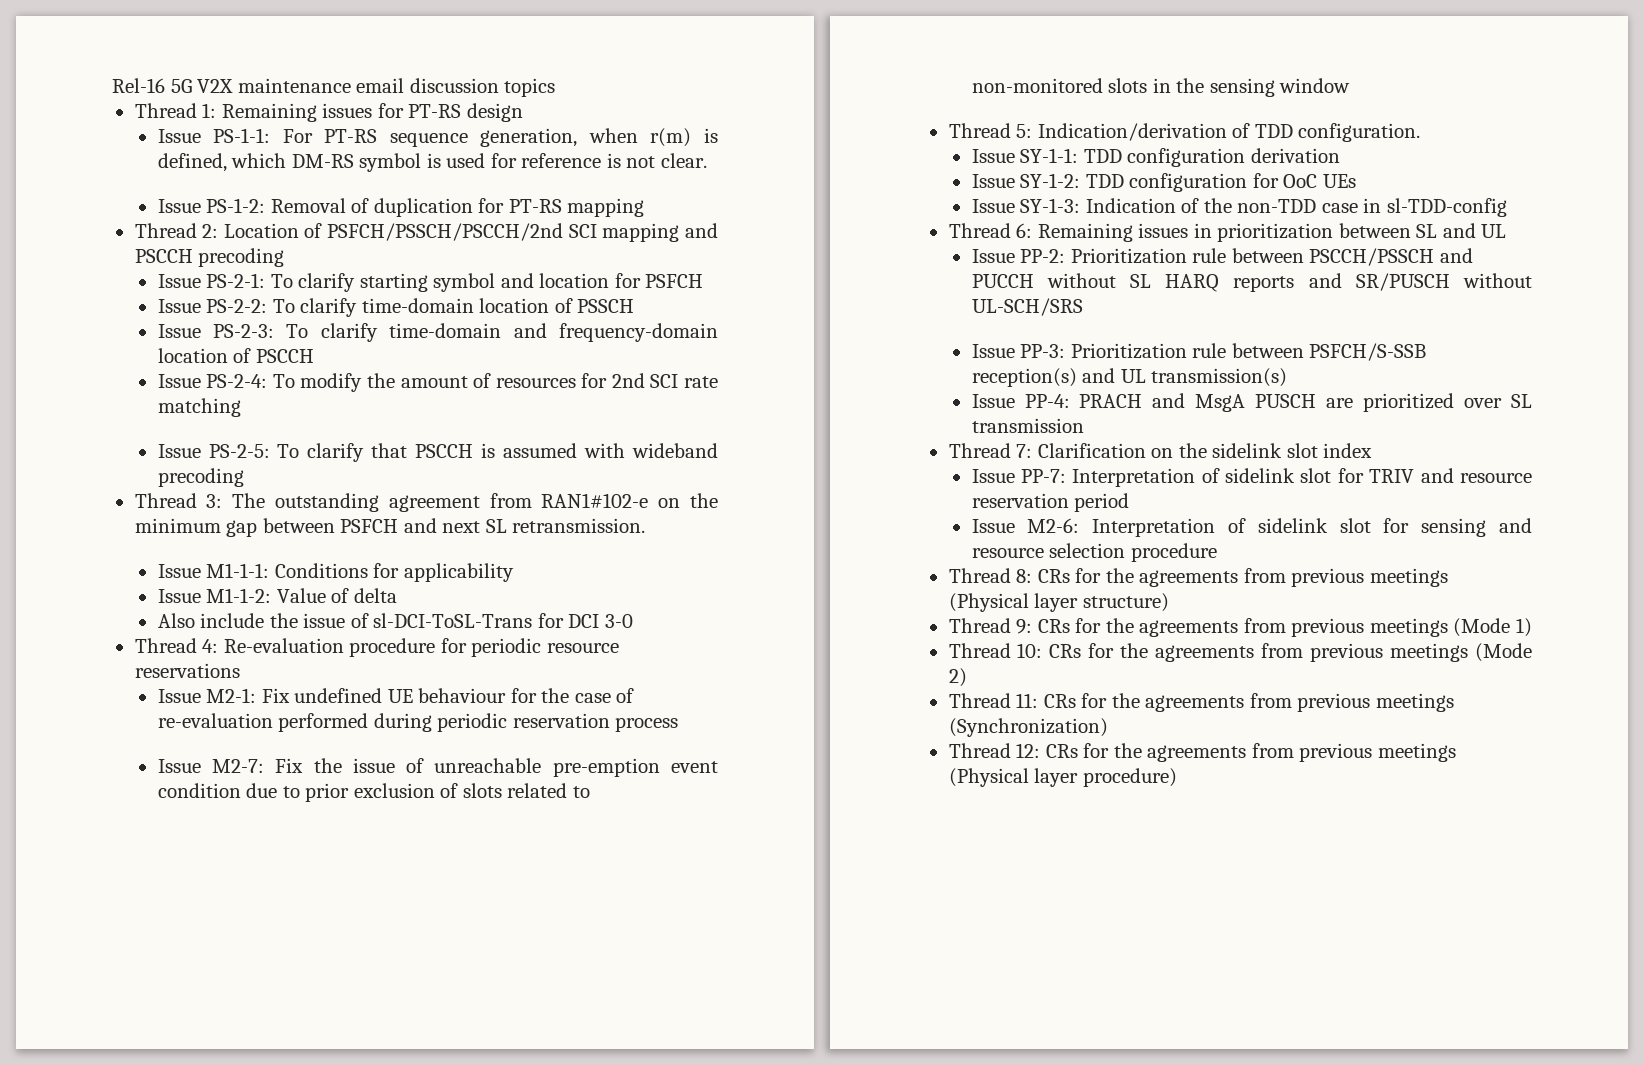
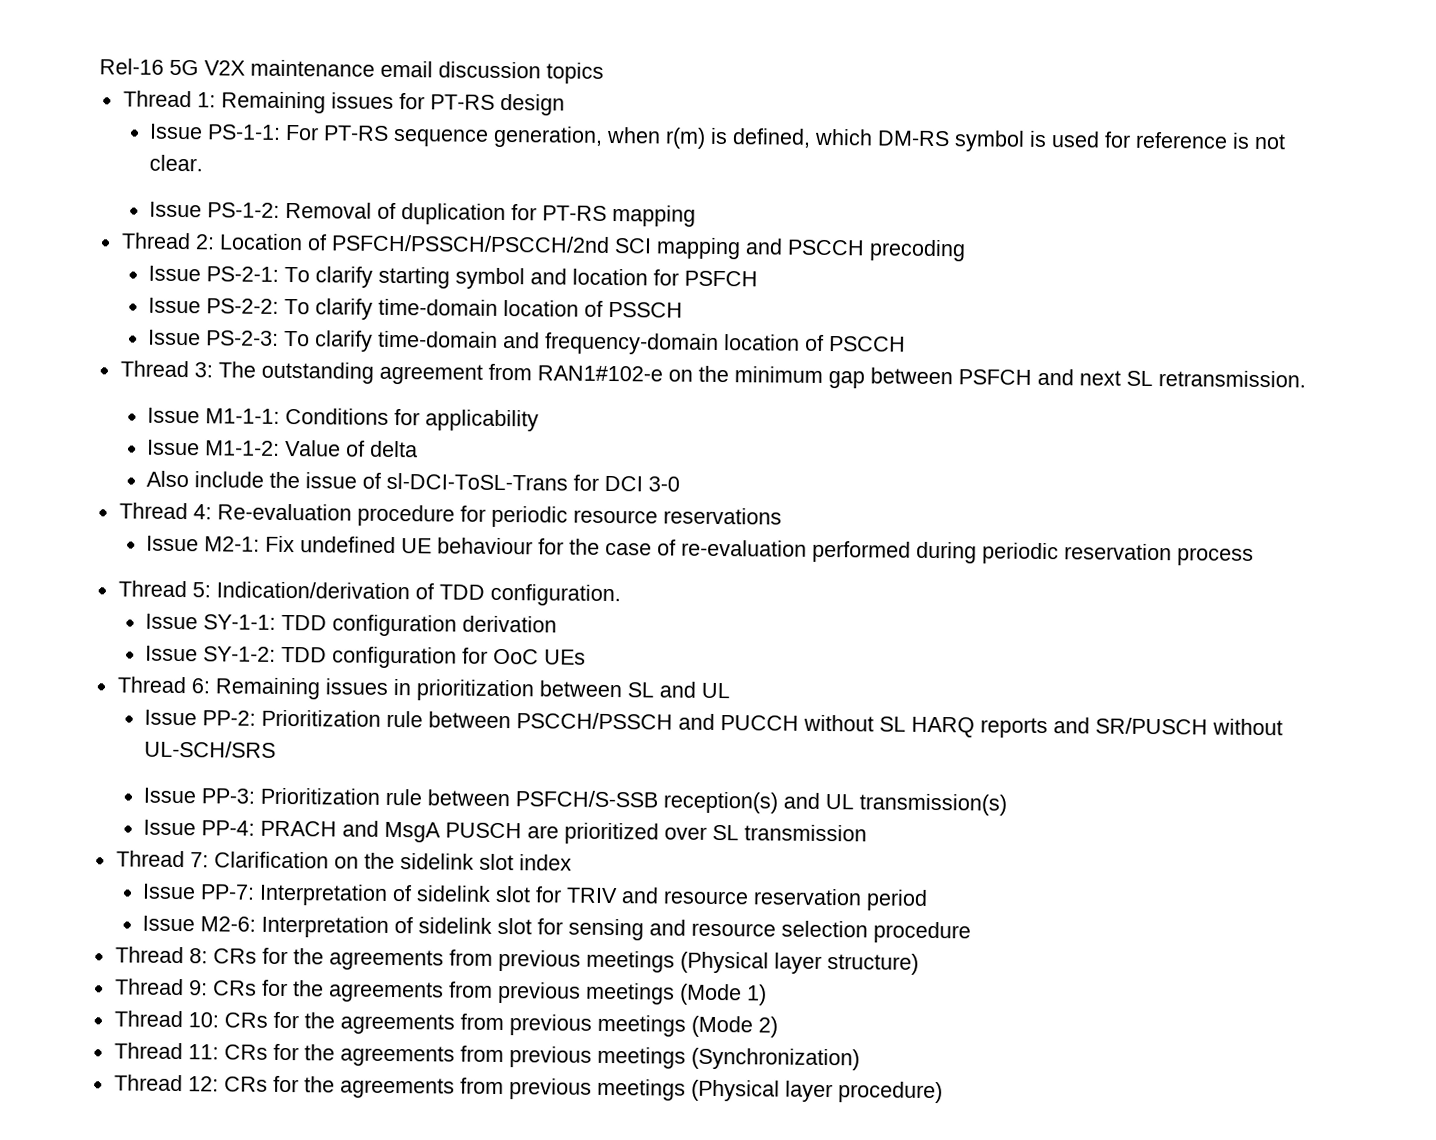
[157,373,718,392] [157,398,241,417] [157,443,719,462] [157,468,244,487] // Issue PS-2-4: To modify the amount of resources for 2nd SCI rate matching // Issue PS-2-5: To clarify that PSCCH is assumed with wideband precoding -> (907, 344) none
[157,758,719,777] [157,783,590,802] [971,78,1351,97] // Issue M2-7: Fix the issue of unreachable pre-emption event condition due to prior exclusion of slots related to non-monitored slots in the sensing window -> (1255, 556) none
[971,198,1507,217] // Issue SY-1-3: Indication of the non-TDD case in sl-TDD-config -> (587, 657) none

